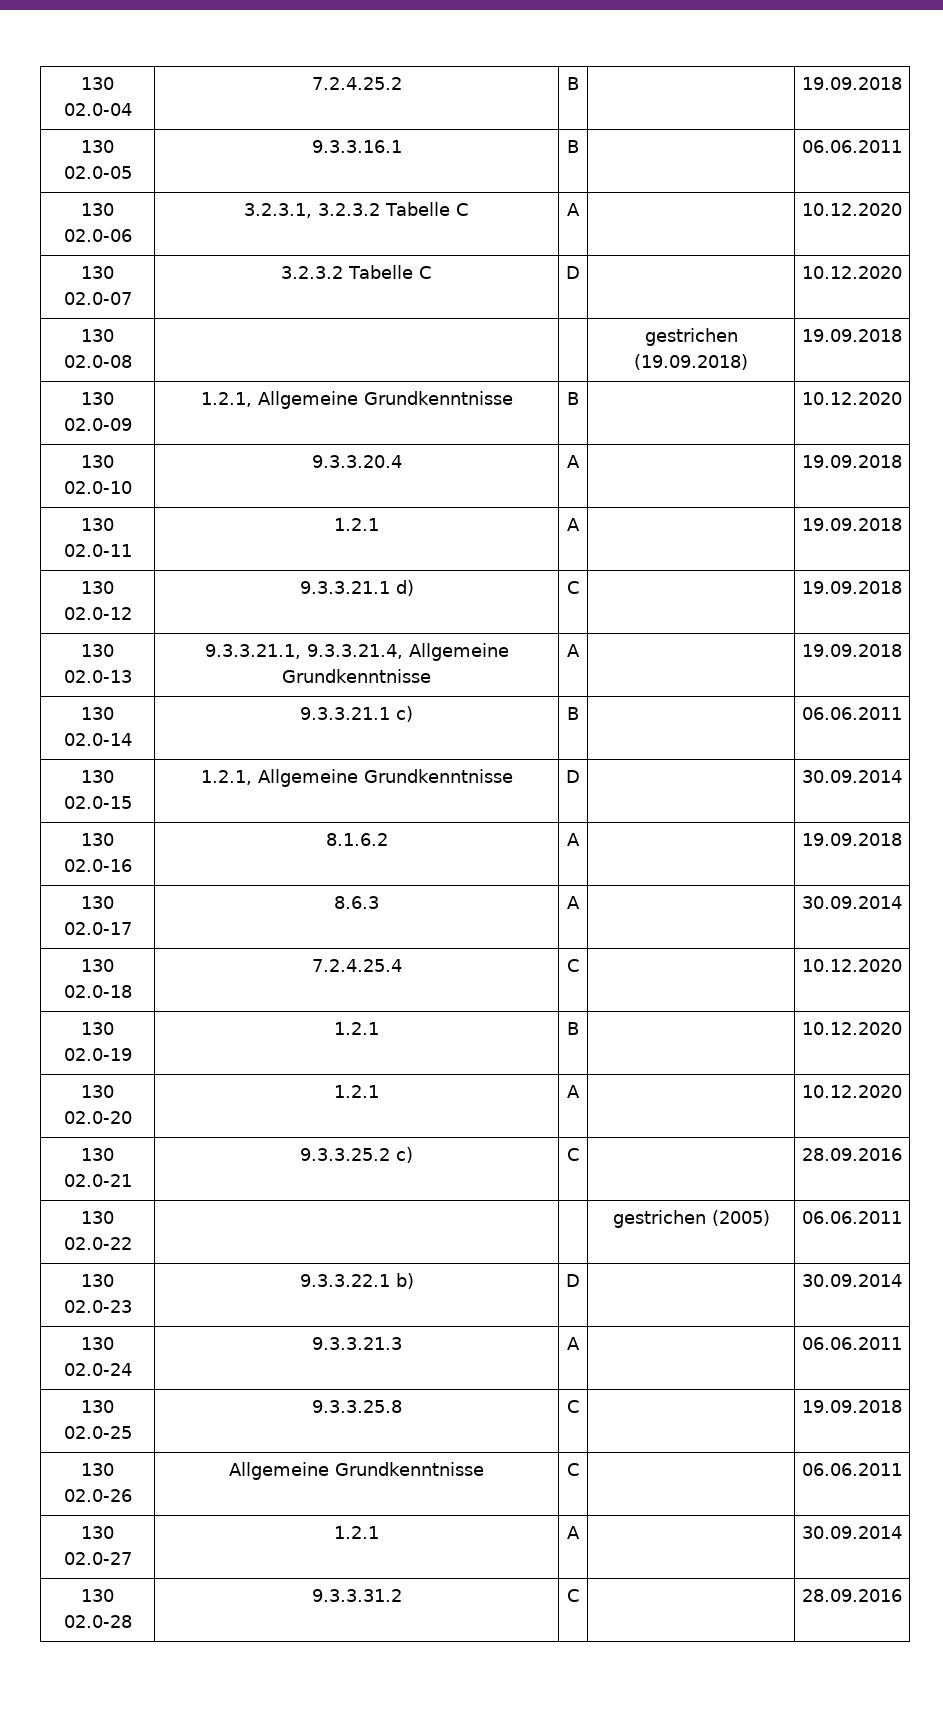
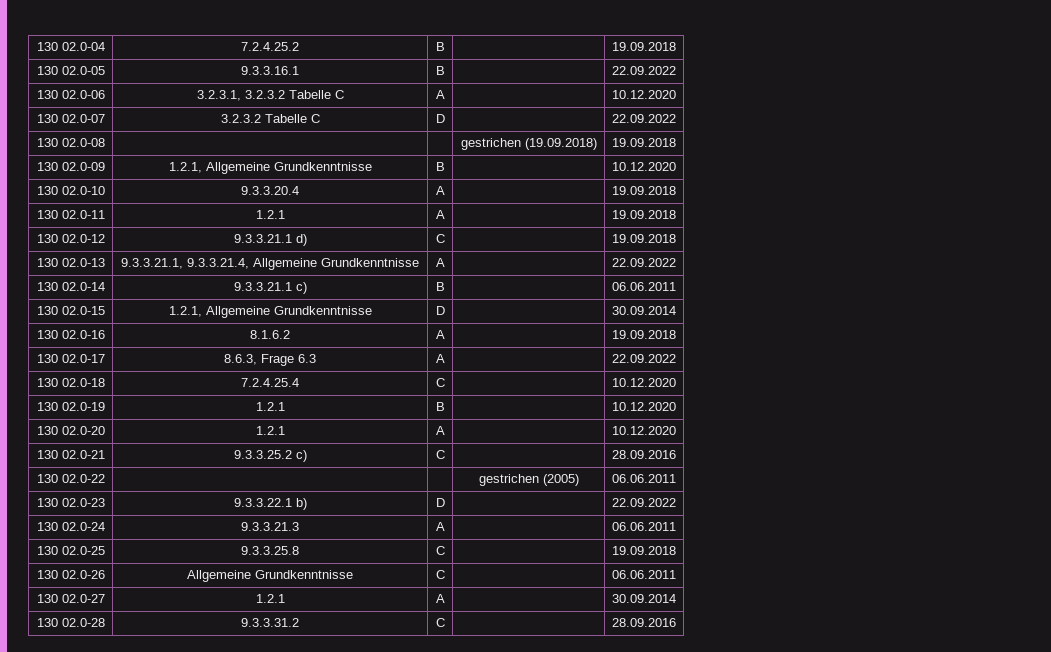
[802,140,902,153] 06.06.2011 -> [612,66,676,75] 22.09.2022
[802,266,902,279] 10.12.2020 -> [612,114,676,123] 22.09.2022
[802,644,902,657] 19.09.2018 -> [612,258,676,267] 22.09.2022
[334,896,379,909] [567,896,580,909] [802,896,902,909] 8.6.3 | A | | 30.09.2014 -> [224,354,316,366] [435,354,445,363] [612,354,676,363] 8.6.3, Frage 6.3 | A | | 22.09.2022
[802,1274,902,1287] 30.09.2014 -> [612,498,676,507] 22.09.2022

